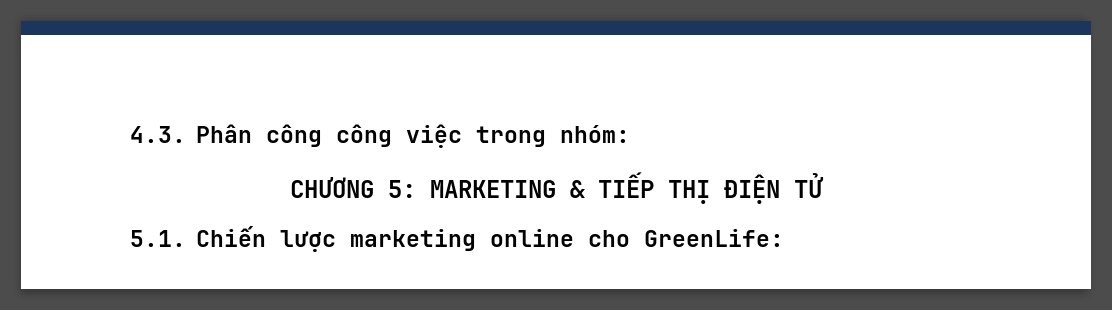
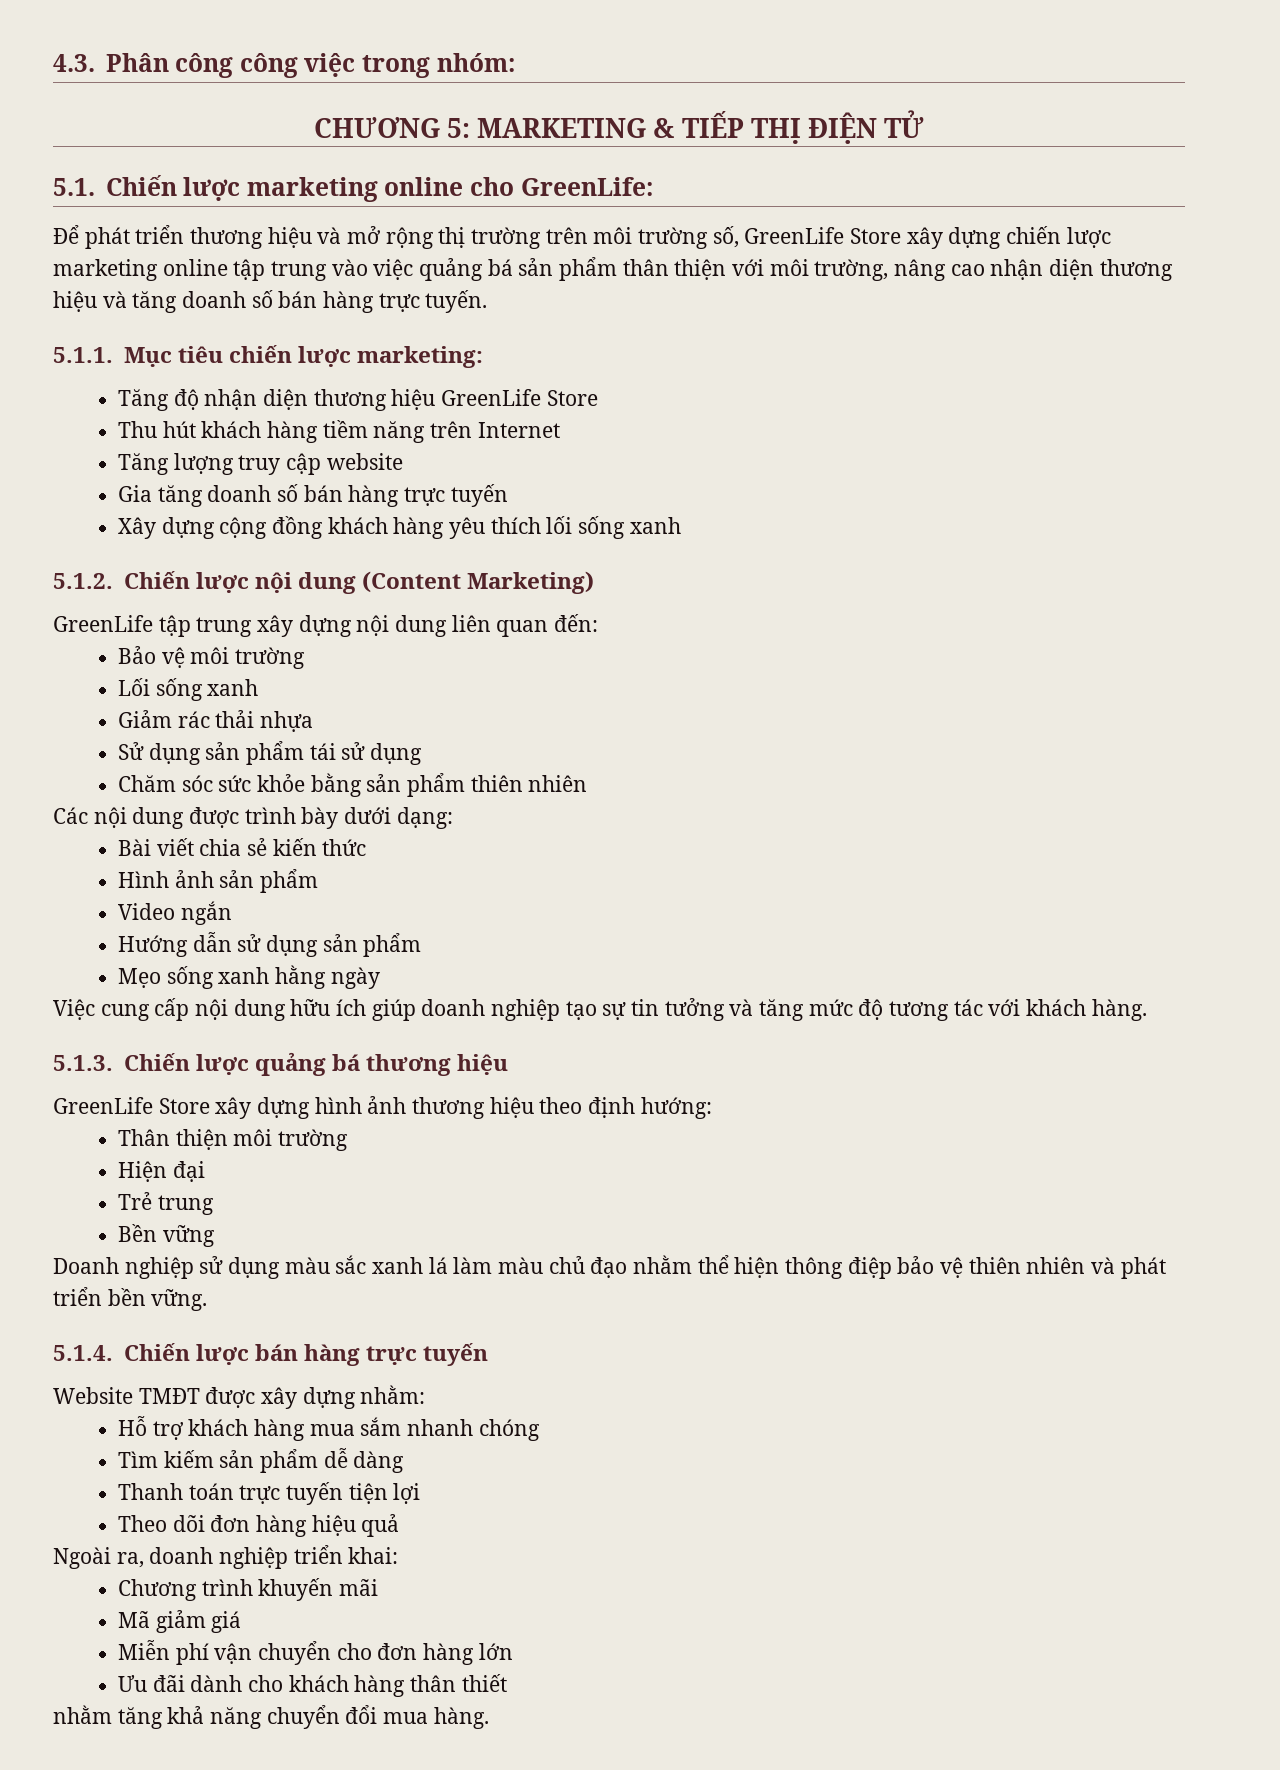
(785, 238) none -> [53,225,1111,249] [53,257,1173,281] [53,290,488,313] [53,345,483,368] [118,389,598,411] [118,420,560,443] [118,453,403,475] [118,484,508,507] [118,516,681,539] [53,571,594,594] [53,614,599,637] [118,646,306,669] [118,678,259,701] [118,710,314,732] [118,741,423,765] [118,773,588,797] [53,807,453,829] [118,838,367,856] [118,869,319,893] [118,901,232,925] [118,932,422,957] [118,965,380,989] [53,998,1147,1021] [53,1052,508,1076] [53,1096,712,1119] [118,1129,349,1151] [118,1161,205,1182] [118,1192,214,1215] [118,1224,215,1247] [53,1255,1166,1279] [53,1287,208,1311] [53,1343,488,1366] [53,1385,426,1409] [118,1416,540,1441] [118,1448,405,1473] [118,1482,421,1505] [118,1514,400,1537] [53,1545,399,1569] [118,1578,379,1601] [118,1610,242,1633] [118,1640,513,1665] [118,1674,507,1697] [53,1705,489,1729] // Để phát triển thương hiệu và mở rộng thị trường trên môi trường số, GreenLife Store xây dựng chiến lược marketing online tập trung vào việc quảng bá sản phẩm thân thiện với môi trường, nâng cao nhận diện thương hiệu và tăng doanh số bán hàng trực tuyến. // 5.1.1. Mục tiêu chiến lược marketing: // Tăng độ nhận diện thương hiệu GreenLife Store // Thu hút khách hàng tiềm năng trên Internet // Tăng lượng truy cập website // Gia tăng doanh số bán hàng trực tuyến // Xây dựng cộng đồng khách hàng yêu thích lối sống xanh // 5.1.2. Chiến lược nội dung (Content Marketing) // GreenLife tập trung xây dựng nội dung liên quan đến: // Bảo vệ môi trường // Lối sống xanh // Giảm rác thải nhựa // Sử dụng sản phẩm tái sử dụng // Chăm sóc sức khỏe bằng sản phẩm thiên nhiên // Các nội dung được trình bày dưới dạng: // Bài viết chia sẻ kiến thức // Hình ảnh sản phẩm // Video ngắn // Hướng dẫn sử dụng sản phẩm // Mẹo sống xanh hằng ngày // Việc cung cấp nội dung hữu ích giúp doanh nghiệp tạo sự tin tưởng và tăng mức độ tương tác với khách hàng. // 5.1.3. Chiến lược quảng bá thương hiệu // GreenLife Store xây dựng hình ảnh thương hiệu theo định hướng: // Thân thiện môi trường // Hiện đại // Trẻ trung // Bền vững // Doanh nghiệp sử dụng màu sắc xanh lá làm màu chủ đạo nhằm thể hiện thông điệp bảo vệ thiên nhiên và phát triển bền vững. // 5.1.4. Chiến lược bán hàng trực tuyến // Website TMĐT được xây dựng nhằm: // Hỗ trợ khách hàng mua sắm nhanh chóng // Tìm kiếm sản phẩm dễ dàng // Thanh toán trực tuyến tiện lợi // Theo dõi đơn hàng hiệu quả // Ngoài ra, doanh nghiệp triển khai: // Chương trình khuyến mãi // Mã giảm giá // Miễn phí vận chuyển cho đơn hàng lớn // Ưu đãi dành cho khách hàng thân thiết // nhằm tăng khả năng chuyển đổi mua hàng.

